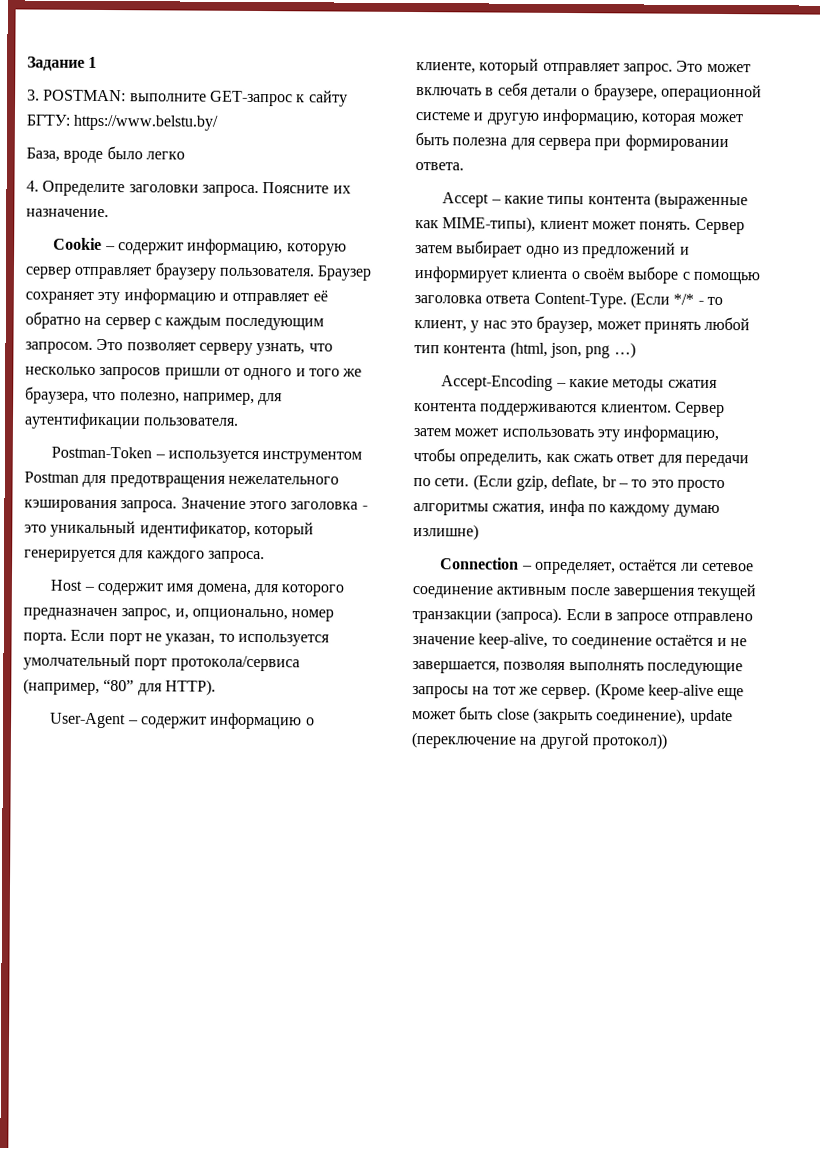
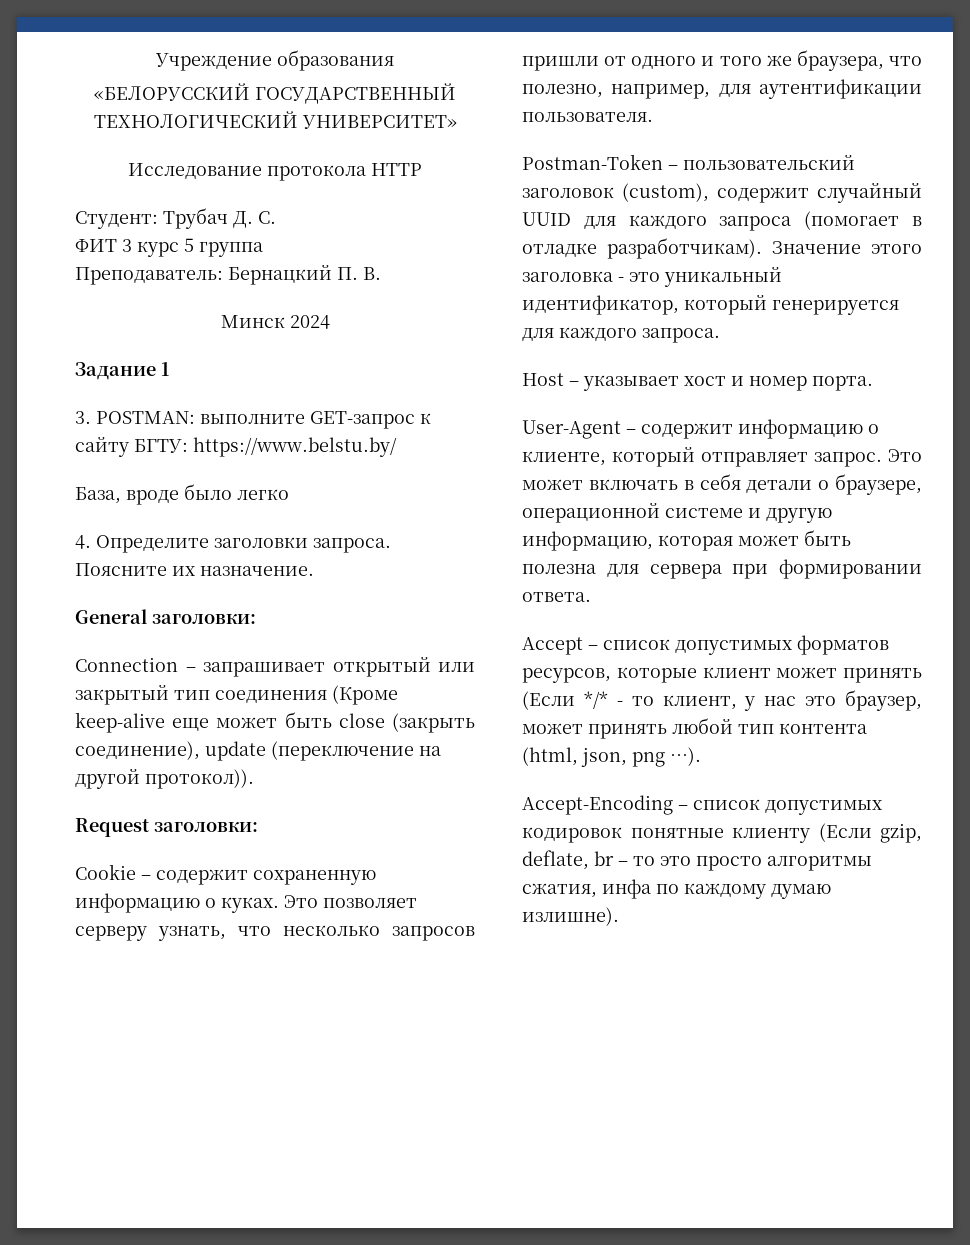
(27, 63) none -> [155,50,394,71] [94,83,456,104] [93,111,457,129] [128,163,422,181] [75,208,276,229] [75,238,263,257] [75,265,381,285] [220,315,330,329] Учреждение образования // «БЕЛОРУССКИЙ ГОСУДАРСТВЕННЫЙ ТЕХНОЛОГИЧЕСКИЙ УНИВЕРСИТЕТ» // Исследование протокола HTTP // Студент: Трубач Д. С. // ФИТ 3 курс 5 группа // Преподаватель: Бернацкий П. В. // Минск 2024 //
[53,237,347,256] [25,262,373,281] [25,288,328,306] [25,311,324,331] [25,341,93,354] Cookie – содержит информацию, которую сервер отправляет браузеру пользователя. Браузер сохраняет эту информацию и отправляет её обратно на сервер с каждым последующим запросом. -> [75,609,256,624] [75,657,475,677] [75,685,398,705] [75,712,475,733] [75,741,441,761] [75,769,254,789] [75,818,258,837] [75,864,376,885] [75,893,279,913] General заголовки: // Connection – запрашивает открытый или закрытый тип соединения (Кроме keep-alive еще может быть close (закрыть соединение), update (переключение на другой протокол)). // Request заголовки: // Cookie – содержит сохраненную информацию о куках.
[168,450,363,464] [24,471,339,488] [24,499,178,513] используется инструментом Postman для предотвращения нежелательного кэширования запроса. -> [683,155,855,170] [522,183,922,203] [522,211,922,231] [522,238,762,259] пользовательский заголовок (custom), содержит случайный UUID для каждого запроса (помогает в отладке разработчикам).
[97,582,345,597] [23,607,335,622] [23,629,330,647] [23,653,300,672] [23,678,216,696] содержит имя домена, для которого предназначен запрос, и, опционально, номер порта. Если порт не указан, то используется умолчательный порт протокола/сервиса (например, “80” для HTTP). -> [583,375,873,391] указывает хост и номер порта.
[504,192,748,210] [415,216,745,235] [415,240,690,259] [414,266,760,285] [414,292,627,309] какие типы контента (выраженные как MIME-типы), клиент может понять. Сервер затем выбирает одно из предложений и информирует клиента о своём выборе с помощью заголовка ответа Content-Type. -> [603,635,889,655] [522,667,922,683] список допустимых форматов ресурсов, которые клиент может принять
[613,342,636,359] …) -> [670,747,701,766] …).
[569,379,718,392] [414,401,725,418] [413,425,720,442] [413,448,749,468] [413,478,470,487] какие методы сжатия контента поддерживаются клиентом. Сервер затем может использовать эту информацию, чтобы определить, как сжать ответ для передачи по сети. -> [693,799,882,815] [522,827,810,843] список допустимых кодировок понятные клиенту
[413,524,479,541] [440,557,754,575] [412,583,757,601] [412,607,753,626] [412,633,747,650] [412,661,743,676] [412,683,745,701] [412,706,733,726] [411,732,667,750] излишне) // Connection – определяет, остаётся ли сетевое соединение активным после завершения текущей транзакции (запроса). Если в запросе отправлено значение keep-alive, то соединение остаётся и не завершается, позволяя выполнять последующие запросы на тот же сервер. (Кроме keep-alive еще может быть close (закрыть соединение), update (переключение на другой протокол)) -> [522,907,619,926] излишне).

